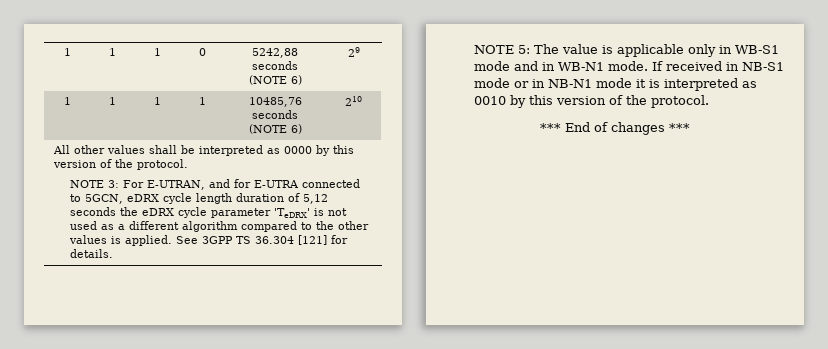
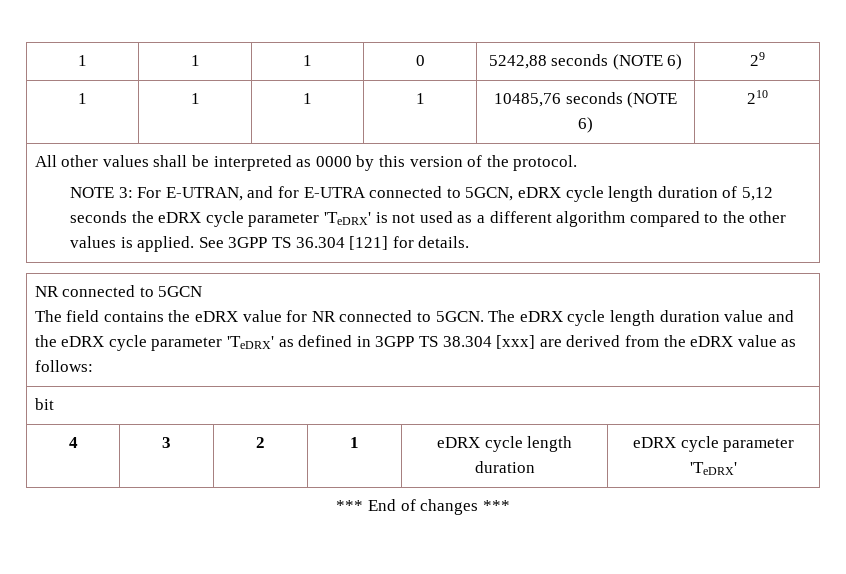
[473,44,779,57] [473,61,784,71] [473,78,757,91] [473,95,709,108] // NOTE 5: The value is applicable only in WB-S1 mode and in WB-N1 mode. If received in NB-S1 mode or in NB-N1 mode it is interpreted as 0010 by this version of the protocol. -> [34,285,203,297] [34,310,794,326] [34,335,797,351] [34,360,93,372] [34,398,54,410] [68,437,78,448] [162,437,171,448] [255,437,265,448] [350,437,359,448] [436,436,573,452] [474,461,535,473] [632,436,795,452] [690,462,737,475] // NR connected to 5GCN // The field contains the eDRX value for NR connected to 5GCN. The eDRX cycle length duration value and the eDRX cycle parameter 'TeDRX' as defined in 3GPP TS 38.304 [xxx] are derived from the eDRX value as follows: // bit // 4 | 3 | 2 | 1 | eDRX cycle length duration | eDRX cycle parameter 'TeDRX'

